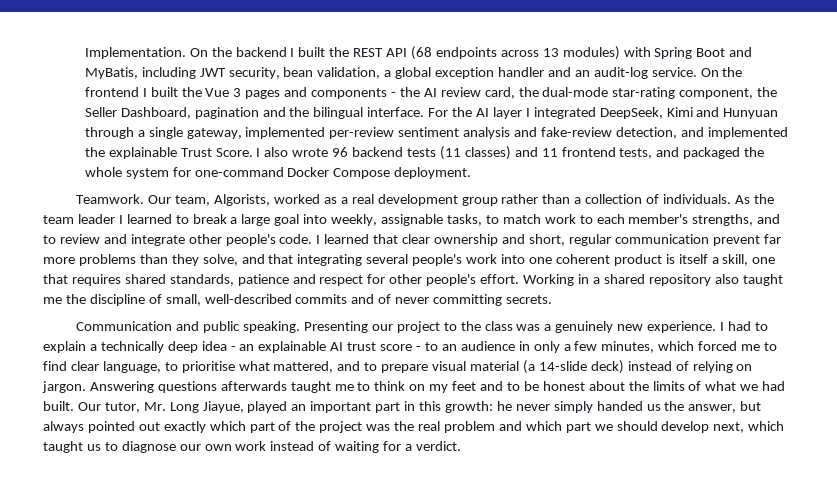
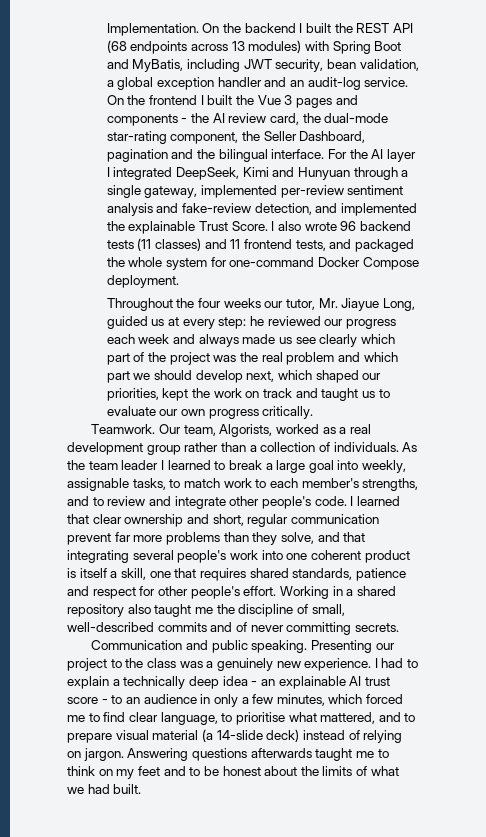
(472, 173) none -> [106,298,415,311] [106,316,396,329] [106,334,395,347] [106,352,398,365] [106,370,382,383] [106,388,390,401] [106,406,314,419] // Throughout the four weeks our tutor, Mr. Jiayue Long, guided us at every step: he reviewed our progress each week and always made us see clearly which part of the project was the real problem and which part we should develop next, which shaped our priorities, kept the work on track and taught us to evaluate our own progress critically.
[77,401,762,413] [43,421,785,433] [43,441,461,453] Our tutor, Mr. Long Jiayue, played an important part in this growth: he never simply handed us the answer, but always pointed out exactly which part of the project was the real problem and which part we should develop next, which taught us to diagnose our own work instead of waiting for a verdict. -> (142, 789) none

